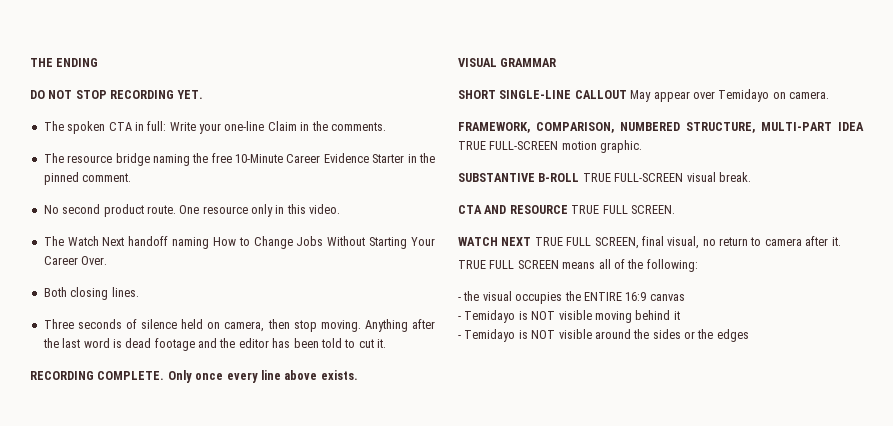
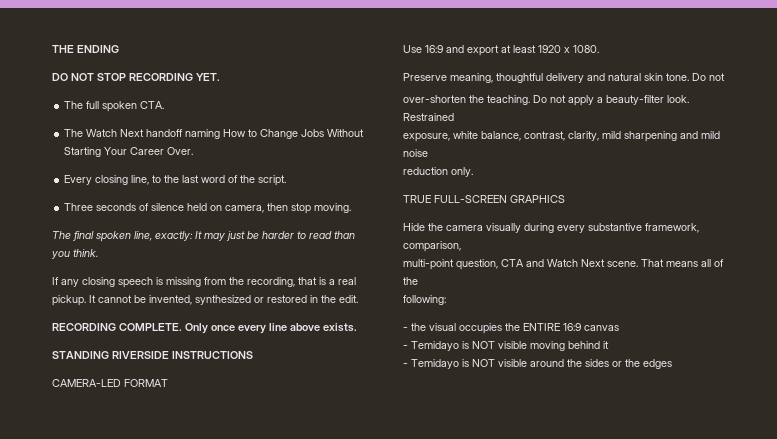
[67,121,386,134] [43,153,435,166] [43,172,132,185] [43,204,341,217] spoken CTA in full: Write your one-line Claim in the comments. // The resource bridge naming the free 10-Minute Career Evidence Starter in the pinned comment. // No second product route. One resource only in this video. -> [86,101,165,112] full spoken CTA.
[43,287,139,300] Both closing lines. -> [64,175,287,186] Every closing line, to the last word of the script.
[364,319,436,332] [42,338,386,351] Anything after the last word is dead footage and the editor has been told to cut it. -> [52,231,355,242] [51,249,98,259] [52,277,356,288] [52,295,358,306] // The final spoken line, exactly: It may just be harder to read than you think. // If any closing speech is missing from the recording, that is a real pickup. It cannot be invented, synthesized or restored in the edit.
[458,58,557,67] [458,89,829,102] [458,122,864,133] [458,140,643,153] [458,172,751,182] [458,205,675,214] [458,236,841,249] [458,260,559,269] VISUAL GRAMMAR // SHORT SINGLE-LINE CALLOUT May appear over Temidayo on camera. // FRAMEWORK, COMPARISON, NUMBERED STRUCTURE, MULTI-PART IDEA TRUE FULL-SCREEN motion graphic. // SUBSTANTIVE B-ROLL TRUE FULL-SCREEN visual break. // CTA AND RESOURCE TRUE FULL SCREEN. // WATCH NEXT TRUE FULL SCREEN, final visual, no return to camera after it. // TRUE FULL SCREEN -> [52,351,253,359] [52,379,168,387] [403,45,599,56] [403,73,725,83] [403,95,689,106] [403,113,454,121] [403,131,720,142] [403,149,428,157] [403,167,473,177] [403,195,565,203] [403,223,699,233] [403,241,461,252] [403,259,664,270] STANDING RIVERSIDE INSTRUCTIONS // CAMERA-LED FORMAT // Use 16:9 and export at least 1920 x 1080. // Preserve meaning, thoughtful delivery and natural skin tone. Do not // over-shorten the teaching. Do not apply a beauty-filter look. Restrained // exposure, white balance, contrast, clarity, mild sharpening and mild noise // reduction only. // TRUE FULL-SCREEN GRAPHICS // Hide the camera visually during every substantive framework, comparison, // multi-point question, CTA and Watch Next scene. That
(644, 264) none -> (418, 281) //

